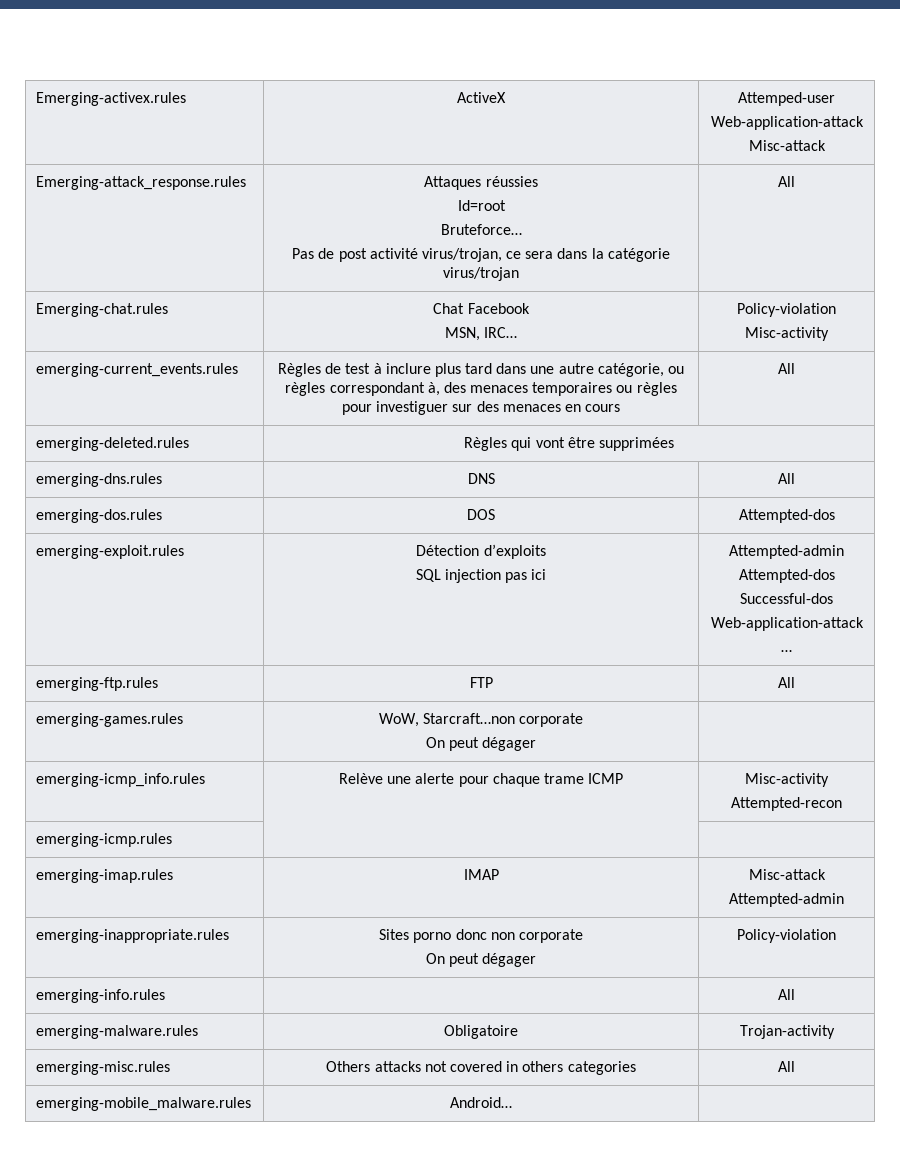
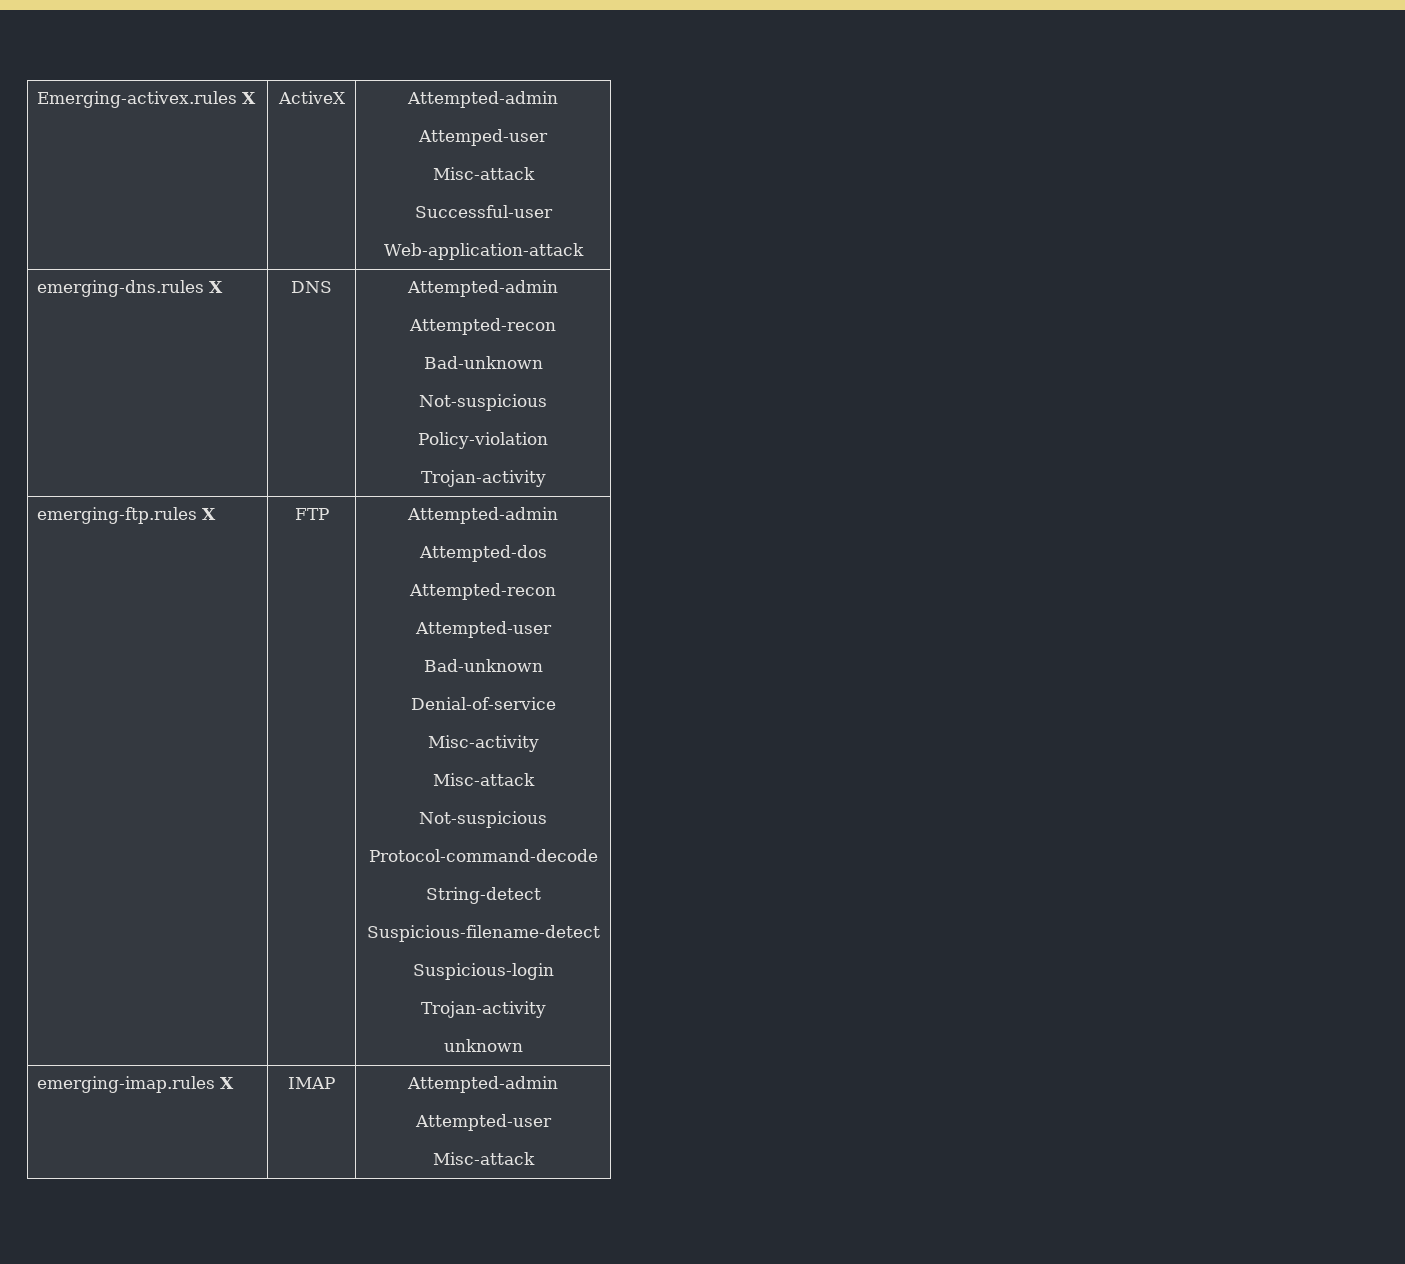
(187, 99) none -> [242,92,257,104] X
(506, 97) none -> [407,91,558,108] Attempted-admin //
[710,116,864,130] [748,140,826,151] [36,176,247,190] [424,176,538,190] [457,200,506,211] [440,224,522,235] [292,248,670,262] [442,267,519,281] [778,176,795,187] [36,303,169,317] [433,303,530,314] [444,327,518,341] [737,303,836,317] [745,327,829,341] [36,363,239,377] [277,363,685,377] [285,382,677,396] [341,401,621,415] [778,363,795,374] [36,437,190,451] [464,437,674,451] // Web-application-attack // Misc-attack // Emerging-attack_response.rules | Attaques réussies // Id=root // Bruteforce… // Pas de post activité virus/trojan, ce sera dans la catégorie virus/trojan | All // Emerging-chat.rules | Chat Facebook // MSN, IRC… | Policy-violation // Misc-activity // emerging-current_events.rules | Règles de test à inclure plus tard dans une autre catégorie, ou règles correspondant à, des menaces temporaires ou règles pour investiguer sur des menaces en cours | All // emerging-deleted.rules | Règles qui vont être supprimées -> [432,167,535,180] [414,205,553,218] [383,243,584,260] // Misc-attack // Successful-user // Web-application-attack
(163, 480) none -> [209,281,224,293] X
[778,473,795,484] [36,509,163,523] [466,509,495,520] [738,509,835,523] [36,545,185,559] [416,544,546,559] [415,569,547,583] [729,545,844,559] [738,569,835,583] [740,593,833,604] [710,617,864,631] [781,650,792,652] [36,677,159,691] [469,677,493,688] [778,677,795,688] [36,713,184,727] [378,713,584,727] [425,737,537,751] [36,773,206,787] [338,773,624,787] [745,773,829,787] [731,797,842,811] [36,833,173,847] All // emerging-dos.rules | DOS | Attempted-dos // emerging-exploit.rules | Détection d’exploits // SQL injection pas ici | Attempted-admin // Attempted-dos // Successful-dos // Web-application-attack // … // emerging-ftp.rules | FTP | All // emerging-games.rules | WoW, Starcraft…non corporate // On peut dégager | // emerging-icmp_info.rules | Relève une alerte pour chaque trame ICMP | Misc-activity // Attempted-recon // emerging-icmp.rules | | -> [407,280,558,297] [409,318,556,335] [423,356,543,369] [419,394,547,411] [418,432,548,449] [420,470,546,487] [37,507,217,524] [294,508,329,520] [407,507,558,524] [418,545,547,562] [409,583,556,600] [414,621,552,638] [423,659,543,672] [410,697,556,710] [427,735,539,752] [432,773,535,786] [419,811,547,828] [368,849,598,862] [425,887,541,904] [366,925,600,942] [412,963,554,980] [420,1001,546,1018] [443,1039,523,1052] Attempted-admin // Attempted-recon // Bad-unknown // Not-suspicious // Policy-violation // Trojan-activity // emerging-ftp.rules X | FTP | Attempted-admin // Attempted-dos // Attempted-recon // Attempted-user // Bad-unknown // Denial-of-service // Misc-activity // Misc-attack // Not-suspicious // Protocol-command-decode // String-detect // Suspicious-filename-detect // Suspicious-login // Trojan-activity // unknown
(174, 876) none -> [220,1077,235,1089] X
[748,869,826,880] [729,893,844,907] [36,929,230,943] [379,929,583,943] [425,953,537,967] [737,929,836,943] [36,989,166,1003] [778,989,795,1000] [36,1025,199,1039] [443,1025,518,1039] [739,1025,835,1039] [36,1061,171,1075] [326,1061,636,1075] [778,1061,795,1072] [36,1097,252,1111] [449,1097,512,1108] Misc-attack // Attempted-admin // emerging-inappropriate.rules | Sites porno donc non corporate // On peut dégager | Policy-violation // emerging-info.rules | | All // emerging-malware.rules | Obligatoire | Trojan-activity // emerging-misc.rules | Others attacks not covered in others categories | All // emerging-mobile_malware.rules | Android… | -> [407,1076,558,1093] [414,1114,552,1131] [432,1152,535,1165] Attempted-admin // Attempted-user // Misc-attack

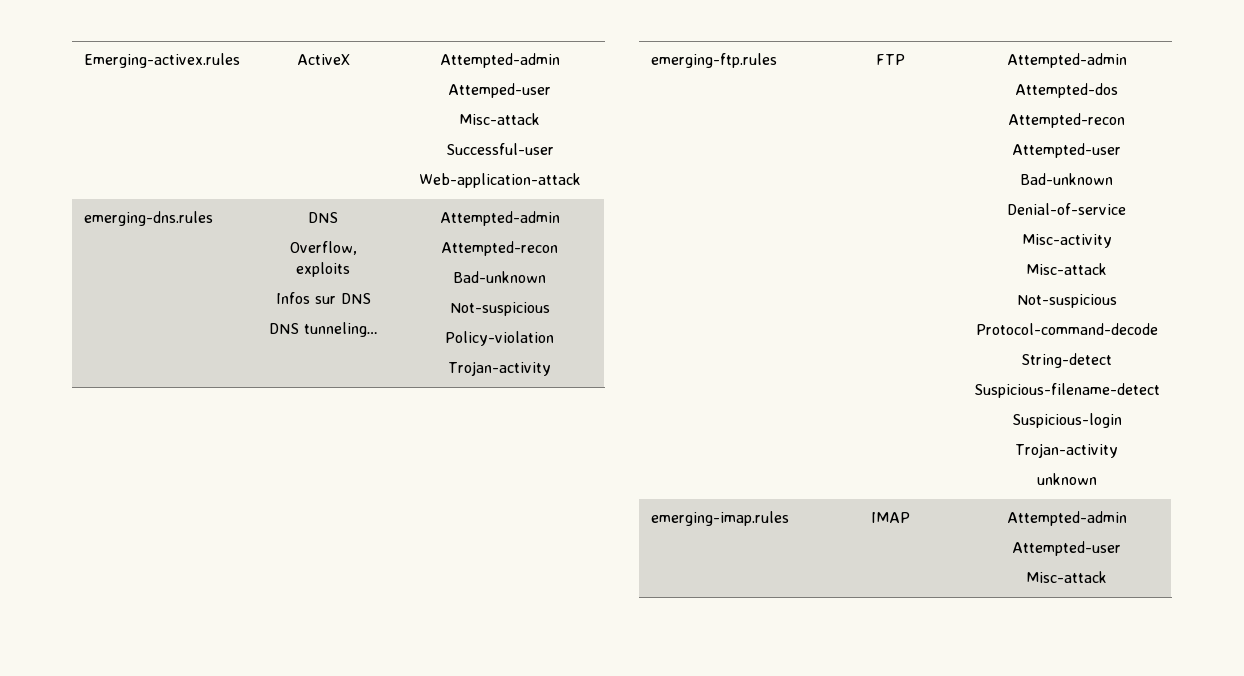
[242,92,257,104] X -> (240, 60) none
[209,281,224,293] [291,281,332,293] X | DNS -> [308,212,338,223] [289,241,357,255] [296,262,350,277] [275,292,371,304] [268,322,378,337] | DNS // Overflow, exploits // Infos sur DNS // DNS tunneling…
[202,508,217,520] X -> (777, 60) none
[220,1077,235,1089] X -> (789, 518) none

